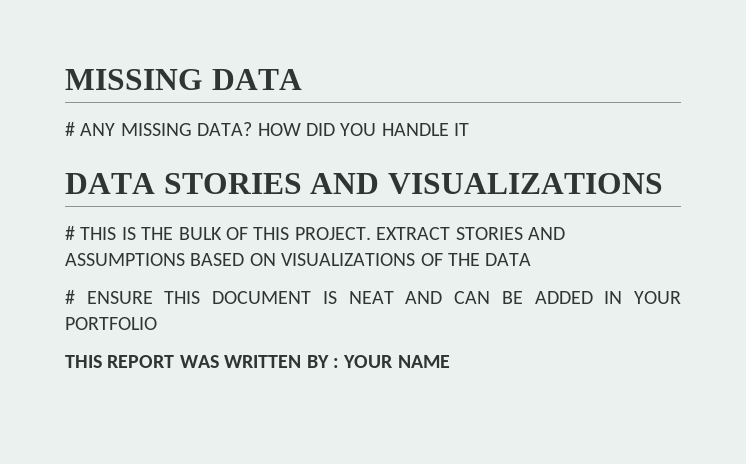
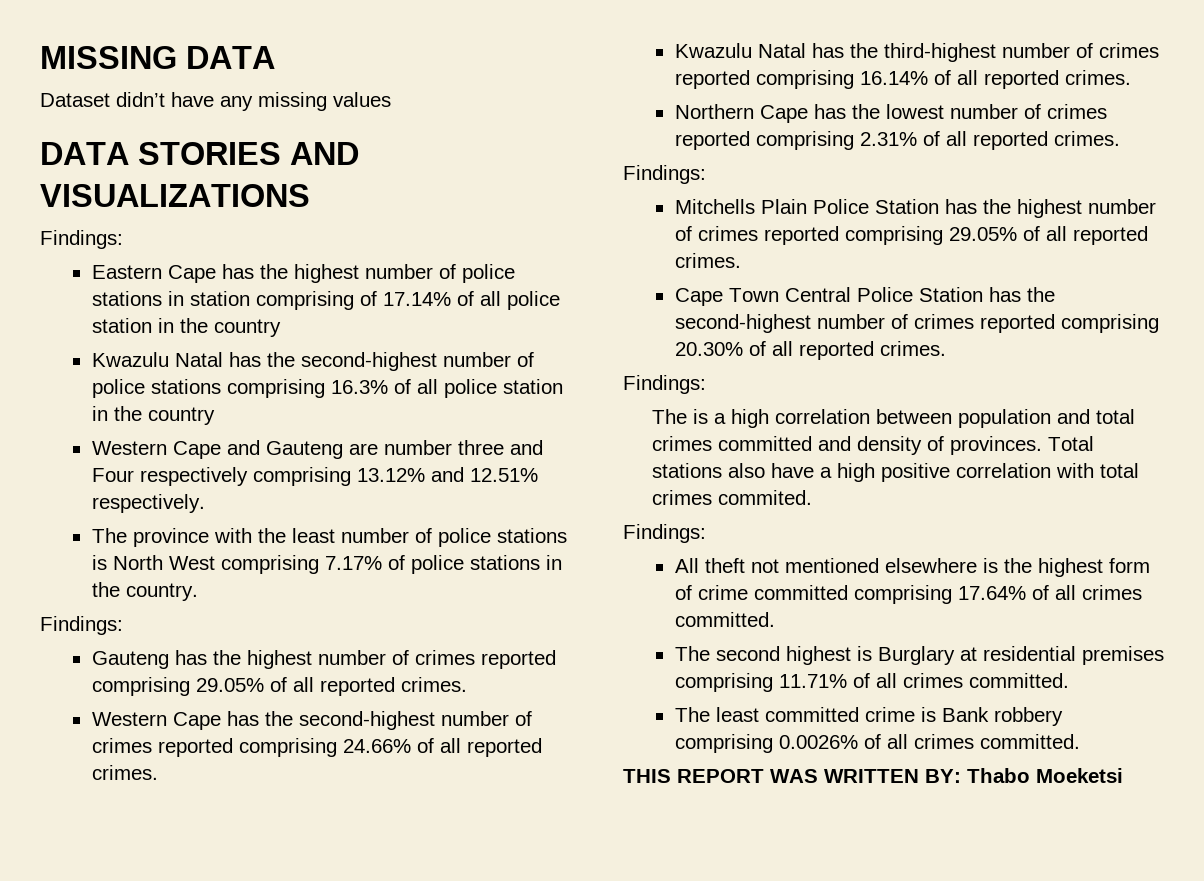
[65,122,470,136] [65,173,663,194] [65,226,565,240] [65,253,532,266] [65,290,682,304] [65,317,157,330] # ANY MISSING DATA? HOW DID YOU HANDLE IT // DATA STORIES AND VISUALIZATIONS // # THIS IS THE BULK OF THIS PROJECT. EXTRACT STORIES AND ASSUMPTIONS BASED ON VISUALIZATIONS OF THE DATA // # ENSURE THIS DOCUMENT IS NEAT AND CAN BE ADDED IN YOUR PORTFOLIO -> [40,92,391,111] [40,142,359,165] [40,184,310,207] [40,230,123,249] [91,264,515,283] [91,291,560,310] [91,318,281,337] [91,352,534,371] [91,379,563,398] [91,406,215,425] [91,440,543,459] [91,467,538,486] [91,494,205,513] [91,528,567,547] [91,555,562,574] [91,582,198,601] [40,616,123,635] [91,650,556,669] [91,677,467,696] [91,711,532,730] [91,738,542,757] [91,765,158,780] [674,43,1159,62] [674,70,1131,89] [674,104,1107,123] [674,131,1120,150] [623,165,706,184] [674,199,1156,218] [674,226,1148,245] [674,253,741,268] [674,287,1055,306] [674,314,1159,333] [674,341,946,360] [623,375,706,394] [652,409,1136,428] [652,436,1095,455] [652,463,1140,482] [652,490,813,505] [623,524,706,543] [674,558,1150,577] [674,585,1142,604] [674,612,775,627] [674,646,1164,665] [674,673,1069,692] [674,707,1063,726] [674,734,1080,753] Dataset didn’t have any missing values // DATA STORIES AND VISUALIZATIONS // Findings: // Eastern Cape has the highest number of police stations in station comprising of 17.14% of all police station in the country // Kwazulu Natal has the second-highest number of police stations comprising 16.3% of all police station in the country // Western Cape and Gauteng are number three and Four respectively comprising 13.12% and 12.51% respectively. // The province with the least number of police stations is North West comprising 7.17% of police stations in the country. // Findings: // Gauteng has the highest number of crimes reported comprising 29.05% of all reported crimes. // Western Cape has the second-highest number of crimes reported comprising 24.66% of all reported crimes. // Kwazulu Natal has the third-highest number of crimes reported comprising 16.14% of all reported crimes. // Northern Cape has the lowest number of crimes reported comprising 2.31% of all reported crimes. // Findings: // Mitchells Plain Police Station has the highest number of crimes reported comprising 29.05% of all reported crimes. // Cape Town Central Police Station has the second-highest number of crimes reported comprising 20.30% of all reported crimes. // Findings: // The is a high correlation between population and total crimes committed and density of provinces. Total stations also have a high positive correlation with total crimes commited. // Findings: // All theft not mentioned elsewhere is the highest form of crime committed comprising 17.64% of all crimes committed. // The second highest is Burglary at residential premises comprising 11.71% of all crimes committed. // The least committed crime is Bank robbery comprising 0.0026% of all crimes committed.
[306,355,450,368] BY : YOUR NAME -> [925,768,1123,783] BY: Thabo Moeketsi

